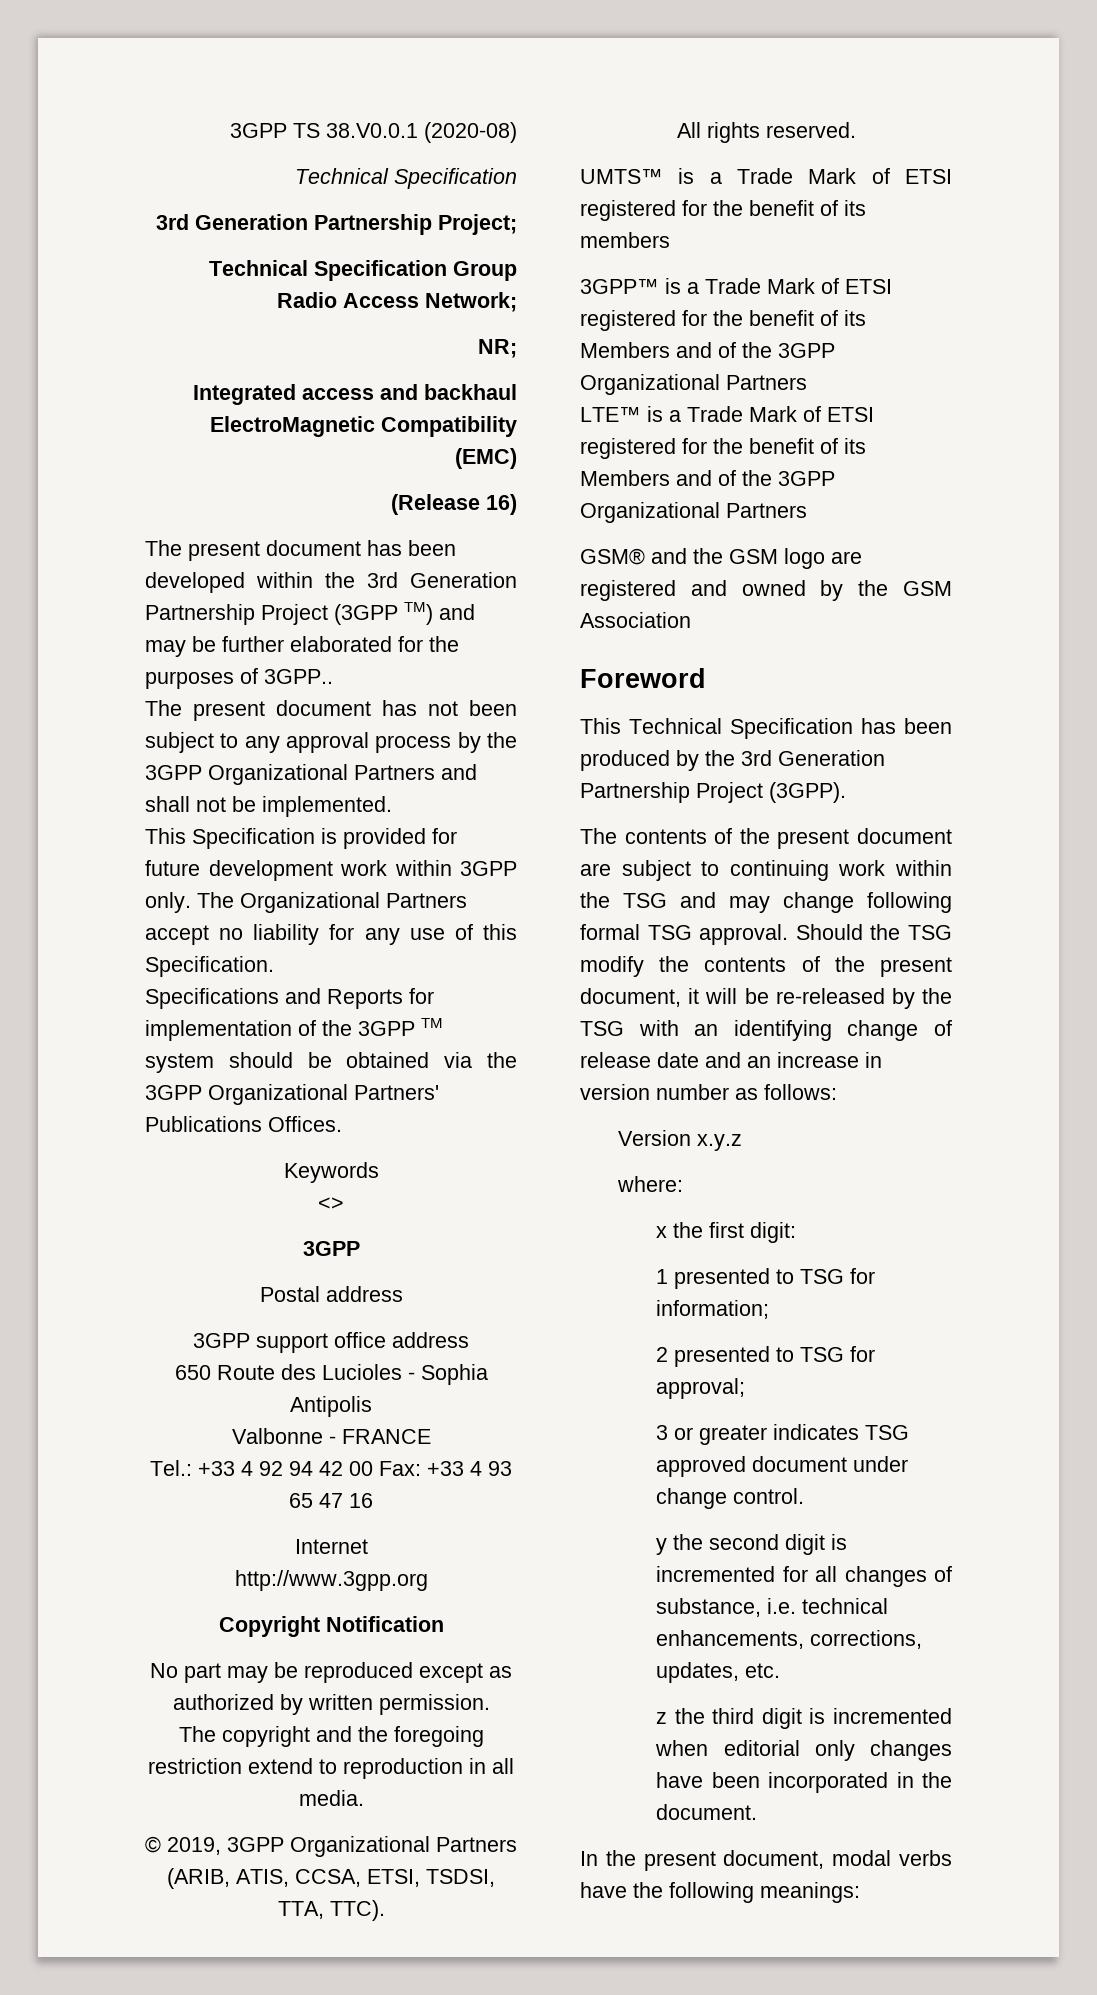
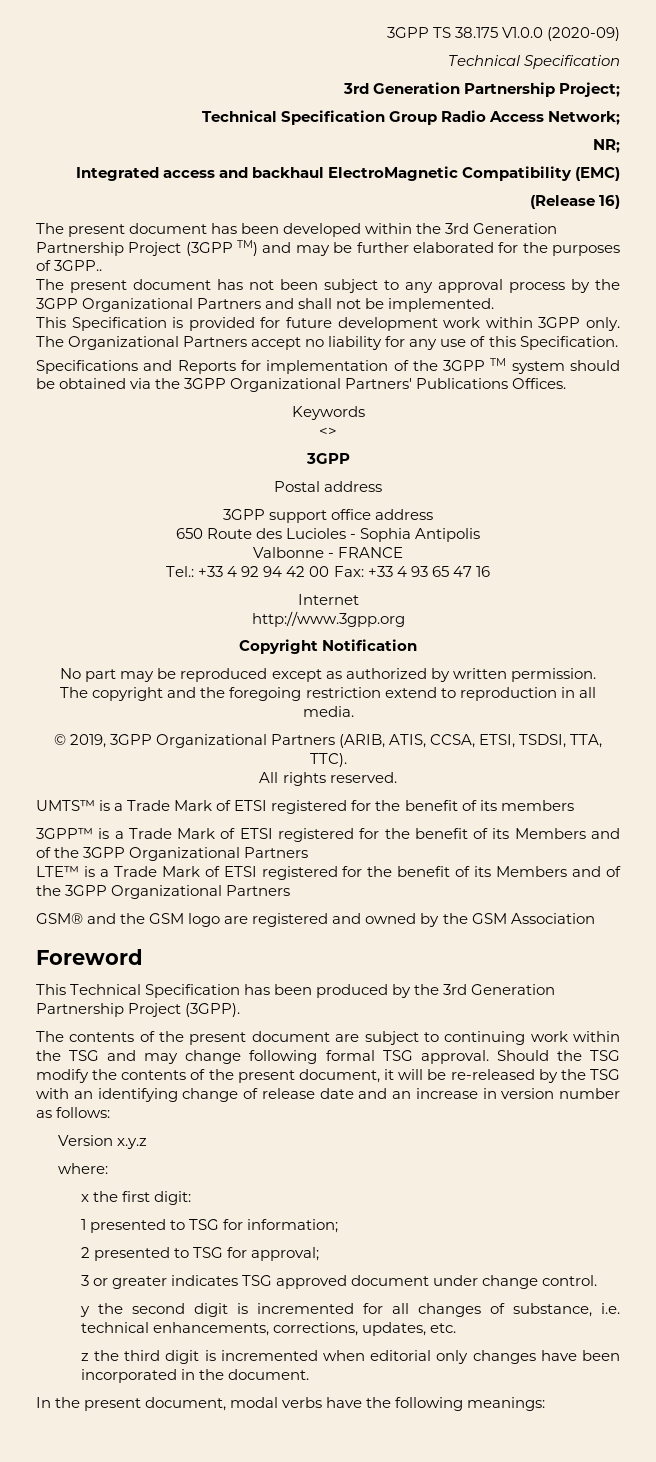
[326,122,517,143] 38.V0.0.1 (2020-08) -> [454,27,620,41] 38.175 V1.0.0 (2020-09)

